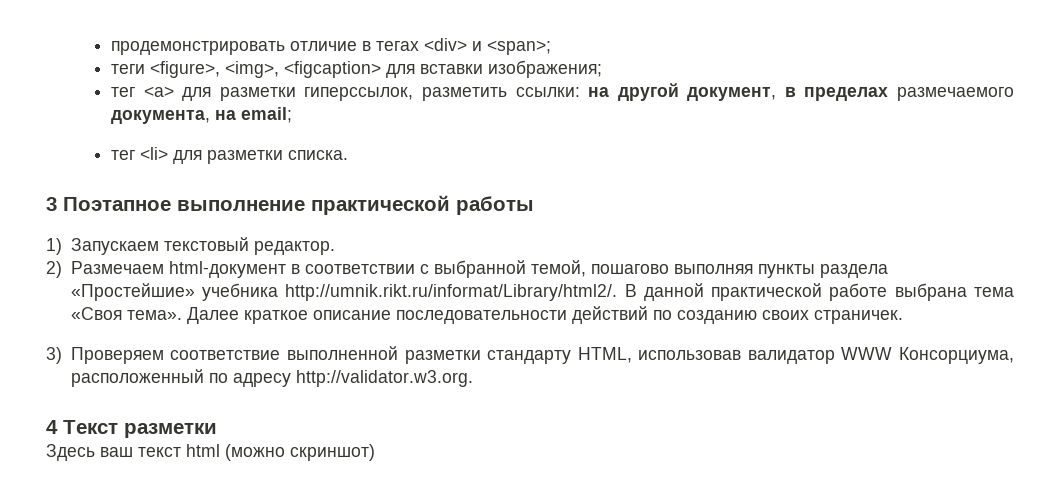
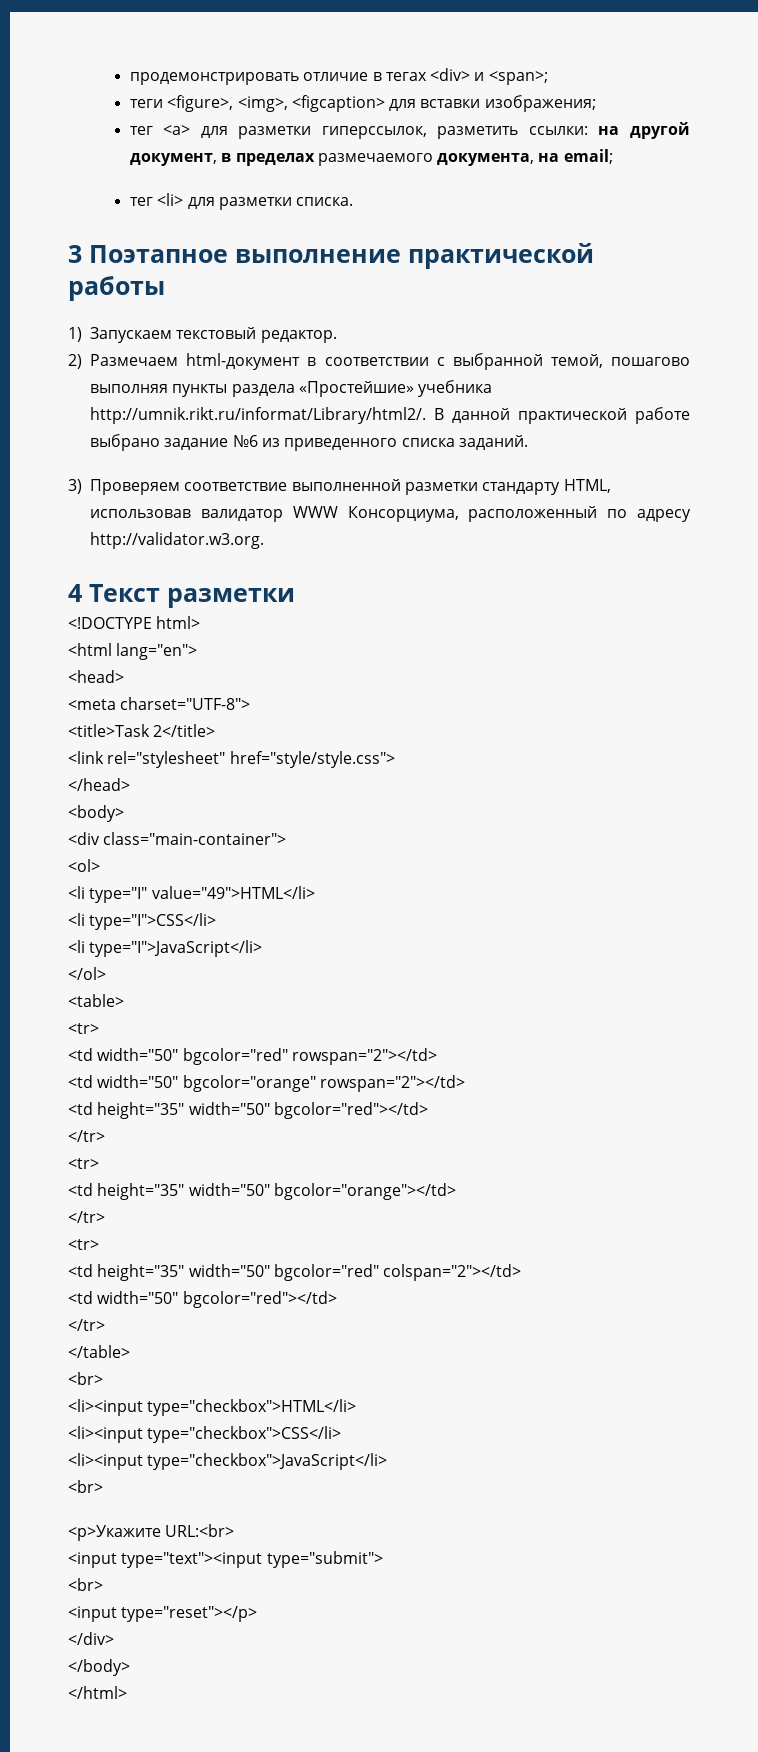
[894,283,1014,301] [70,306,903,324] выбрана тема «Своя тема». Далее краткое описание последовательности действий по созданию своих страничек. -> [90,434,529,451] выбрано задание №6 из приведенного списка заданий.
[46,444,375,461] Здесь ваш текст html (можно скриншот) -> [68,616,201,629] [68,643,198,660] [68,670,124,683] [68,697,251,710] [68,724,216,737] [68,751,395,768] [68,778,130,791] [68,805,124,822] [68,832,287,845] [68,859,100,872] [68,886,315,903] [68,913,217,930] [68,940,263,957] [68,967,106,980] [68,994,124,1007] [68,1023,99,1034] [68,1048,437,1065] [68,1075,465,1092] [68,1102,428,1119] [68,1130,105,1142] [68,1158,99,1169] [68,1183,456,1200] [68,1211,105,1223] [68,1239,99,1250] [68,1264,522,1281] [68,1291,337,1308] [68,1319,105,1331] [68,1345,130,1358] [68,1372,103,1385] [68,1399,357,1416] [68,1426,342,1443] [68,1453,388,1470] [68,1480,103,1493] [68,1524,235,1541] [68,1551,383,1568] [68,1578,103,1591] [68,1606,258,1622] [68,1632,114,1645] [68,1659,130,1676] [68,1686,127,1699] <!DOCTYPE html> // <html lang="en"> // <head> // <meta charset="UTF-8"> // <title>Task 2</title> // <link rel="stylesheet" href="style/style.css"> // </head> // <body> // <div class="main-container"> // <ol> // <li type="I" value="49">HTML</li> // <li type="I">CSS</li> // <li type="I">JavaScript</li> // </ol> // <table> // <tr> // <td width="50" bgcolor="red" rowspan="2"></td> // <td width="50" bgcolor="orange" rowspan="2"></td> // <td height="35" width="50" bgcolor="red"></td> // </tr> // <tr> // <td height="35" width="50" bgcolor="orange"></td> // </tr> // <tr> // <td height="35" width="50" bgcolor="red" colspan="2"></td> // <td width="50" bgcolor="red"></td> // </tr> // </table> // <br> // <li><input type="checkbox">HTML</li> // <li><input type="checkbox">CSS</li> // <li><input type="checkbox">JavaScript</li> // <br> // <p>Укажите URL:<br> // <input type="text"><input type="submit"> // <br> // <input type="reset"></p> // </div> // </body> // </html>

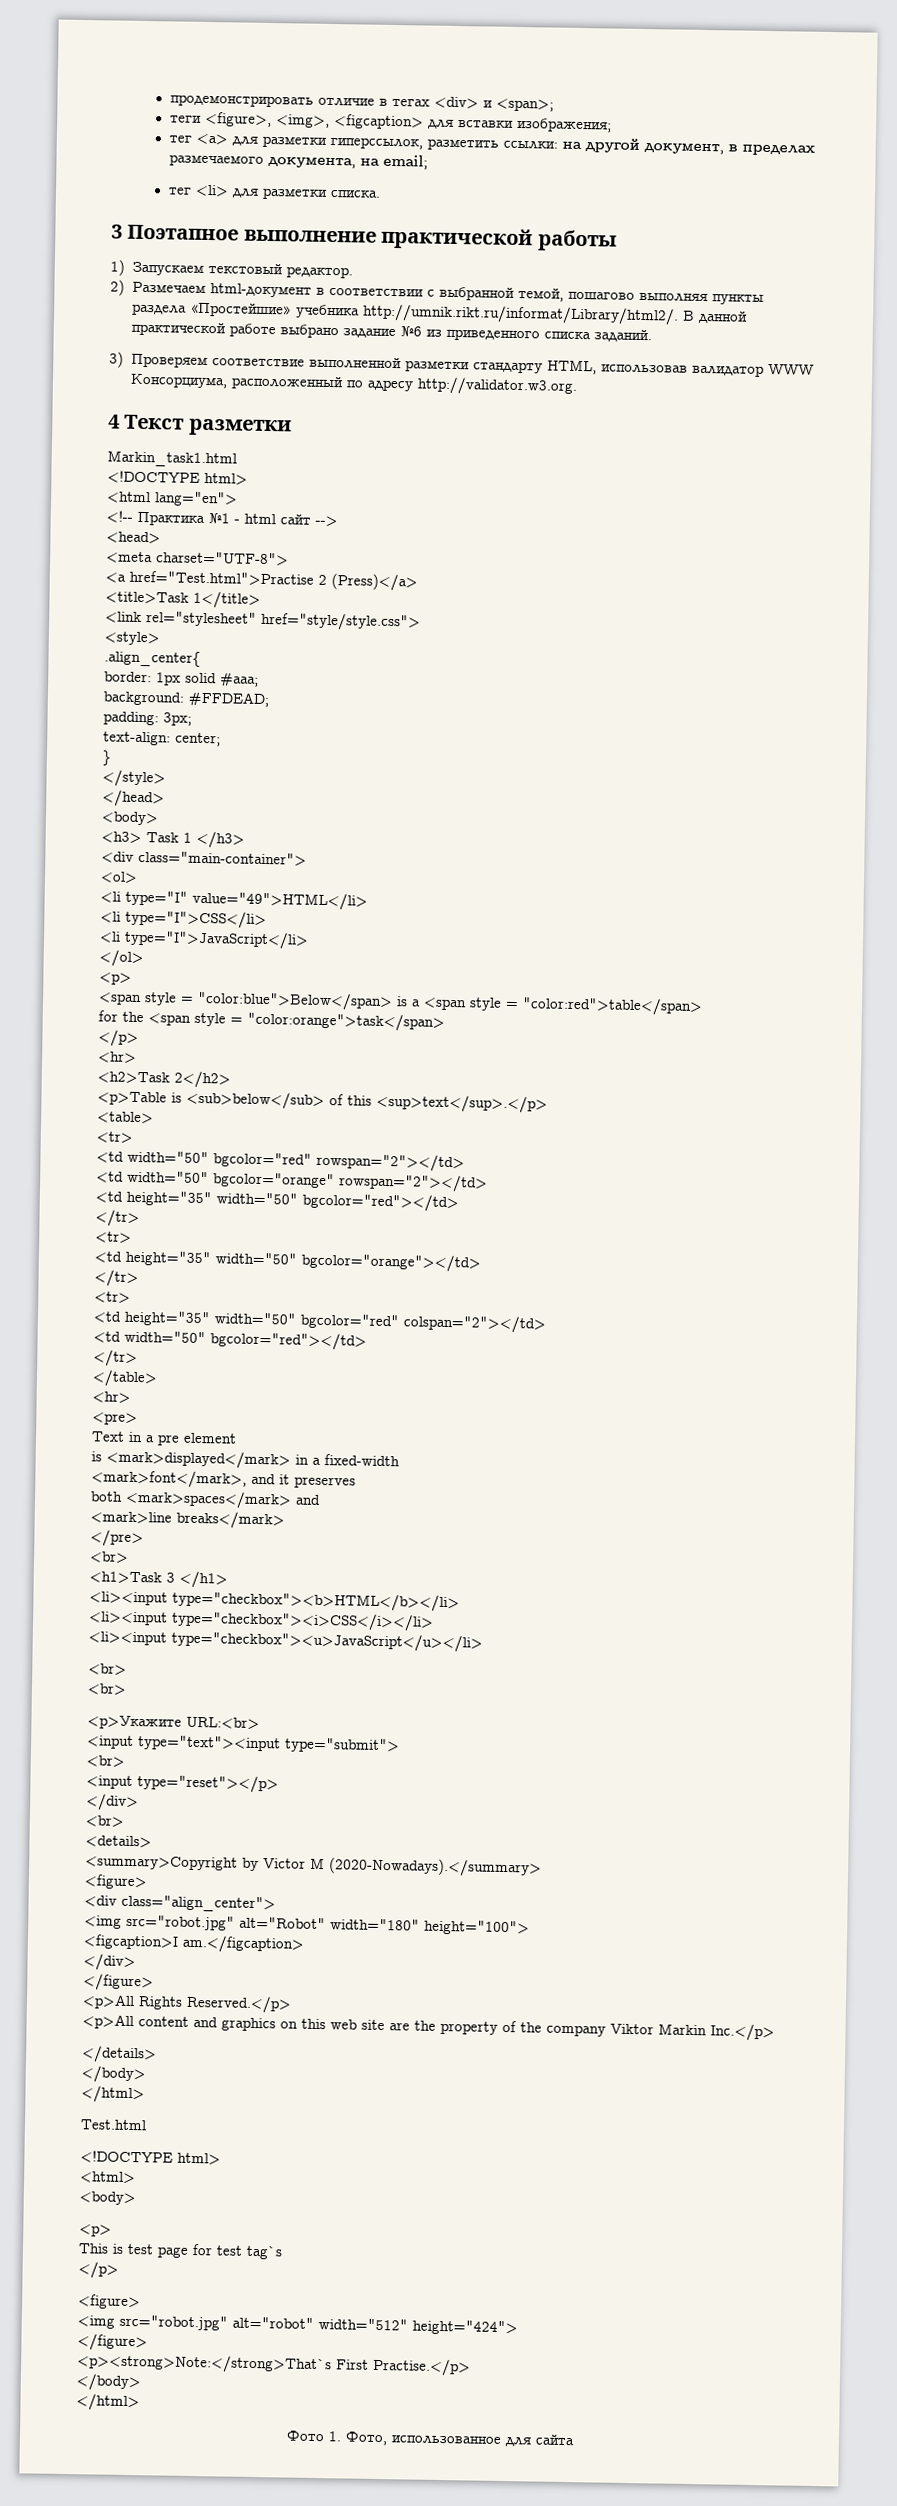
(295, 598) none -> [107,450,237,468] // Markin_task1.html
(198, 651) none -> [106,510,338,527] // <!-- Практика №1 - html сайт -->
(251, 703) none -> [105,570,418,592] // <a href="Test.html">Practise 2 (Press)</a>
[153,724,216,737] 2</title> -> [193,590,261,609] 1</title>
[68,778,130,791] [68,805,124,822] </head> // <body> -> [104,631,160,646] [104,650,201,667] [104,671,259,687] [103,691,269,708] [103,711,192,726] [103,731,221,747] [102,750,112,766] [102,769,166,788] [102,789,165,808] [101,811,159,826] [101,830,245,849] <style> // .align_center{ // border: 1px solid #aaa; // background: #FFDEAD; // padding: 3px; // text-align: center; // } // </style> // </head> // <body> // <h3> Task 1 </h3>
(106, 973) none -> [99,972,132,985] [98,990,703,1017] [98,1010,445,1032] [98,1029,139,1047] [98,1051,137,1063] [97,1070,231,1089] [97,1090,548,1114] // <p> // <span style = "color:blue">Below</span> is a <span style = "color:red">table</span> // for the <span style = "color:orange">task</span> // </p> // <hr> // <h2>Task 2</h2> // <p>Table is <sub>below</sub> of this <sup>text</sup>.</p>
[68,1372,103,1385] [68,1399,357,1416] [68,1426,342,1443] [68,1453,388,1470] <br> // <li><input type="checkbox">HTML</li> // <li><input type="checkbox">CSS</li> // <li><input type="checkbox">JavaScript</li> -> [92,1391,131,1403] [92,1412,138,1426] [91,1431,237,1446] [91,1449,400,1470] [91,1469,356,1489] [90,1489,321,1510] [90,1510,285,1530] [90,1529,144,1548] [89,1551,129,1563] [89,1570,228,1589] [89,1590,460,1613] [88,1610,434,1632] [88,1630,483,1653] [88,1663,127,1675] <hr> // <pre> // Text in a pre element // is <mark>displayed</mark> in a fixed-width // <mark>font</mark>, and it preserves // both <mark>spaces</mark> and // <mark>line breaks</mark> // </pre> // <br> // <h1>Task 3 </h1> // <li><input type="checkbox"><b>HTML</b></li> // <li><input type="checkbox"><i>CSS</i></li> // <li><input type="checkbox"><u>JavaScript</u></li> // <br>
[68,1659,130,1676] [68,1686,127,1699] </body> // </html> -> [85,1815,124,1827] [85,1835,152,1848] [85,1855,542,1878] [84,1874,147,1890] [84,1894,276,1913] [84,1914,530,1936] [83,1934,305,1954] [83,1953,136,1972] [83,1973,154,1992] [82,1994,292,2014] [82,2014,775,2042] [81,2045,157,2064] [81,2065,146,2084] [81,2085,145,2104] [80,2119,147,2131] [80,2150,221,2165] [80,2171,136,2184] [79,2191,136,2206] [79,2224,112,2237] [78,2243,283,2260] [78,2261,119,2279] [78,2294,141,2310] [77,2314,518,2336] [77,2333,148,2352] [77,2353,471,2377] [76,2373,141,2392] [76,2393,140,2412] [285,2430,575,2447] <br> // <details> // <summary>Copyright by Victor M (2020-Nowadays).</summary> // <figure> // <div class="align_center"> // <img src="robot.jpg" alt="Robot" width="180" height="100"> // <figcaption>I am.</figcaption> // </div> // </figure> // <p>All Rights Reserved.</p> // <p>All content and graphics on this web site are the property of the company Viktor Markin Inc.</p> // </details> // </body> // </html> // Test.html // <!DOCTYPE html> // <html> // <body> // <p> // This is test page for test tag`s // </p> // <figure> // <img src="robot.jpg" alt="robot" width="512" height="424"> // </figure> // <p><strong>Note:</strong>That`s First Practise.</p> // </body> // </html> // Фото 1. Фото, использованное для сайта

